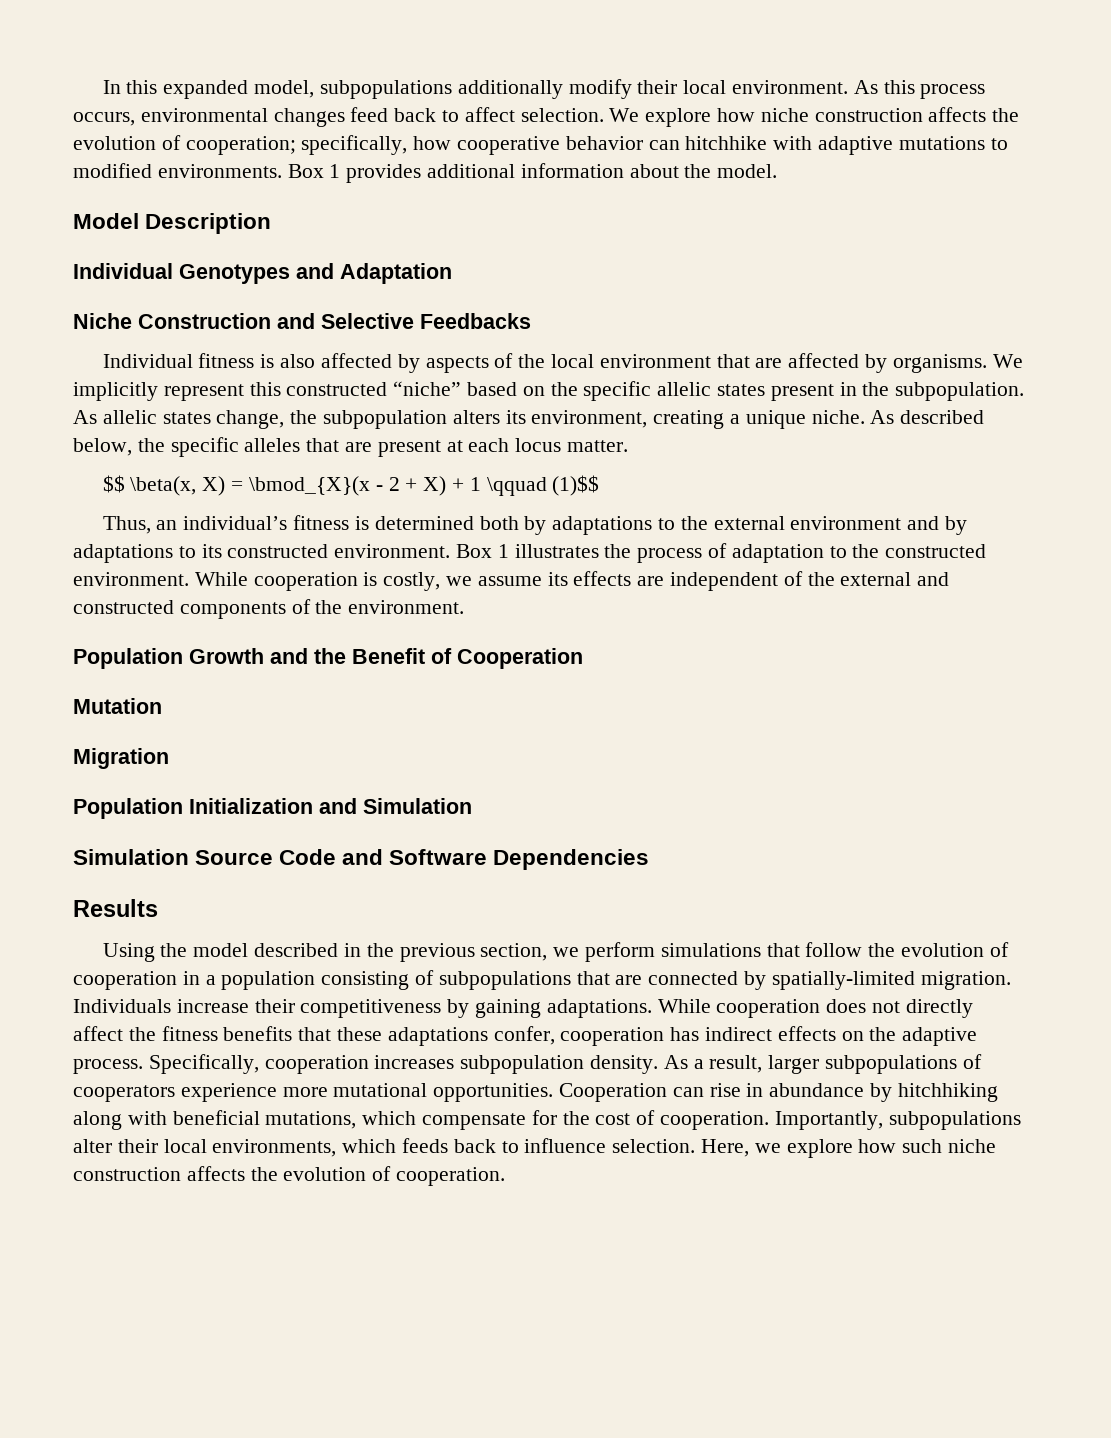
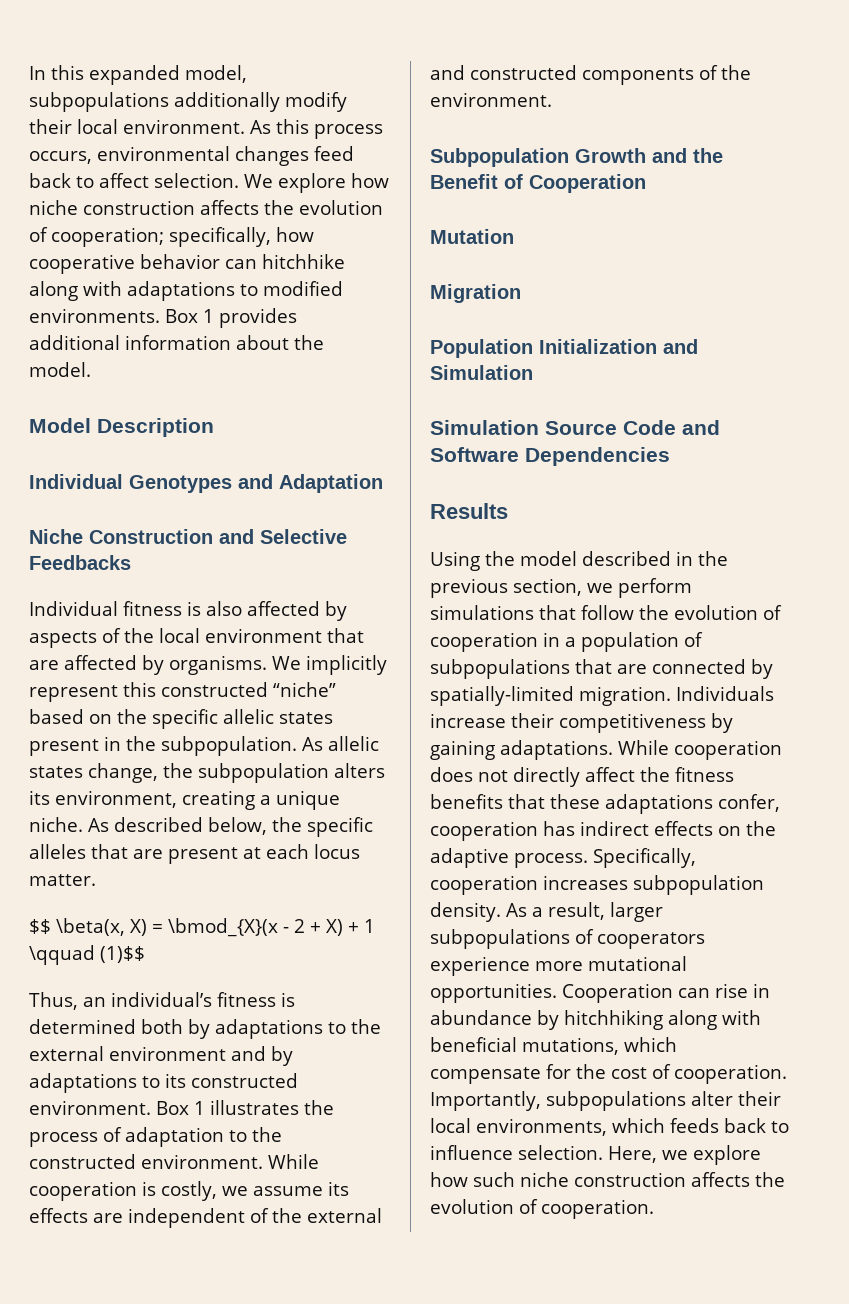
[773,136,985,155] with adaptive mutations -> [29,281,235,301] along with adaptations
[73,648,183,669] Population -> [430,148,569,167] Subpopulation
[321,971,410,990] consisting -> (679, 642) none

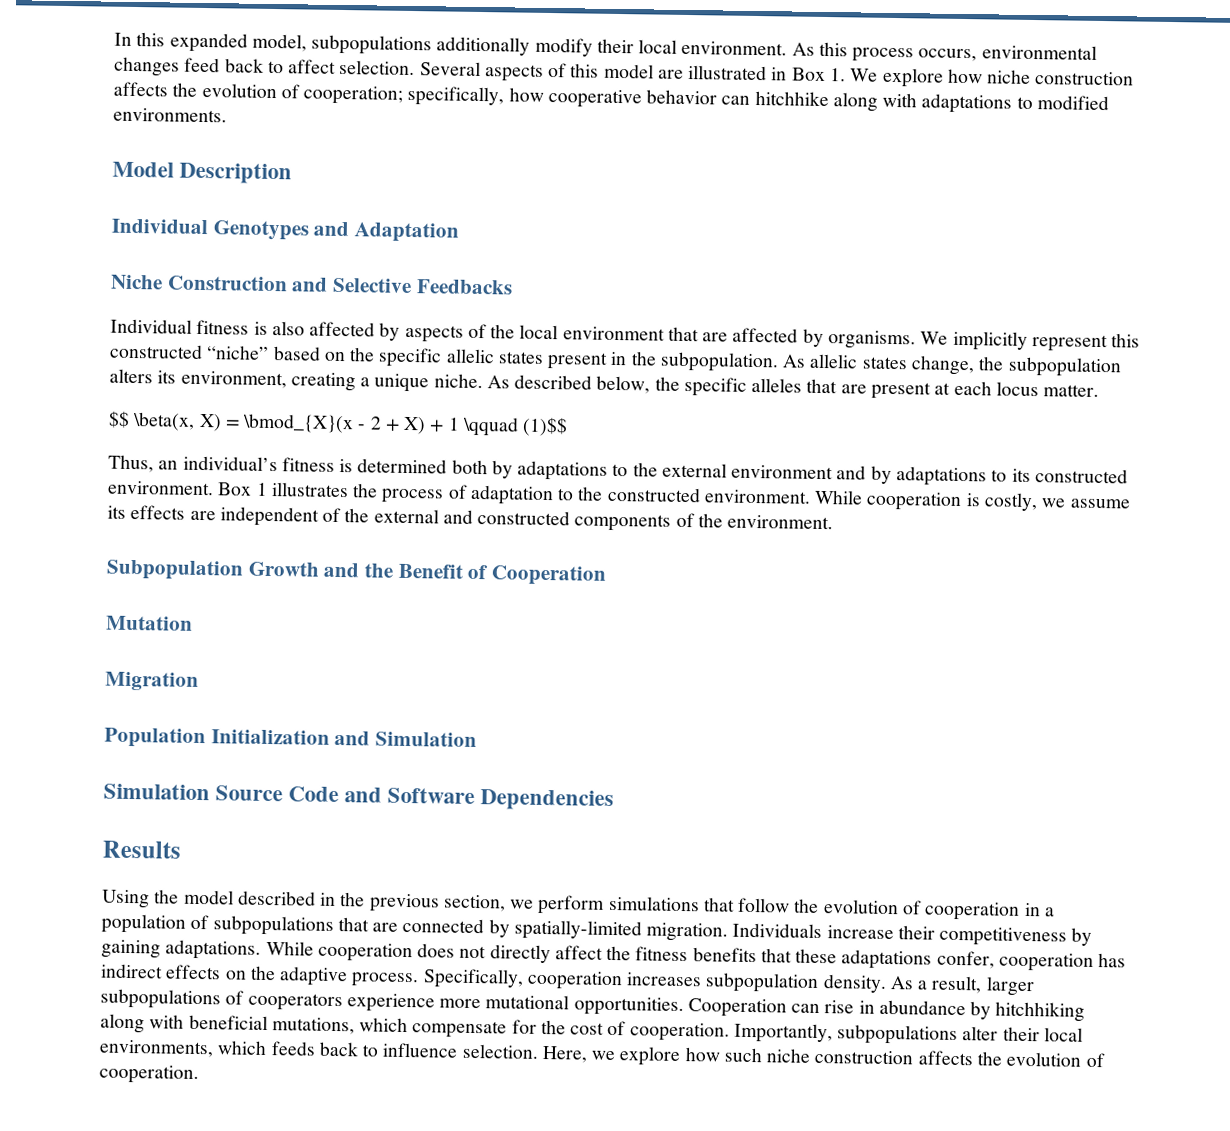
(239, 180) none -> [419,61,846,82] Several aspects of this model are illustrated in Box 1.
[165,308,297,328] [29,335,324,350] [29,362,91,377] Box 1 provides additional information about the model. -> (227, 115) none

